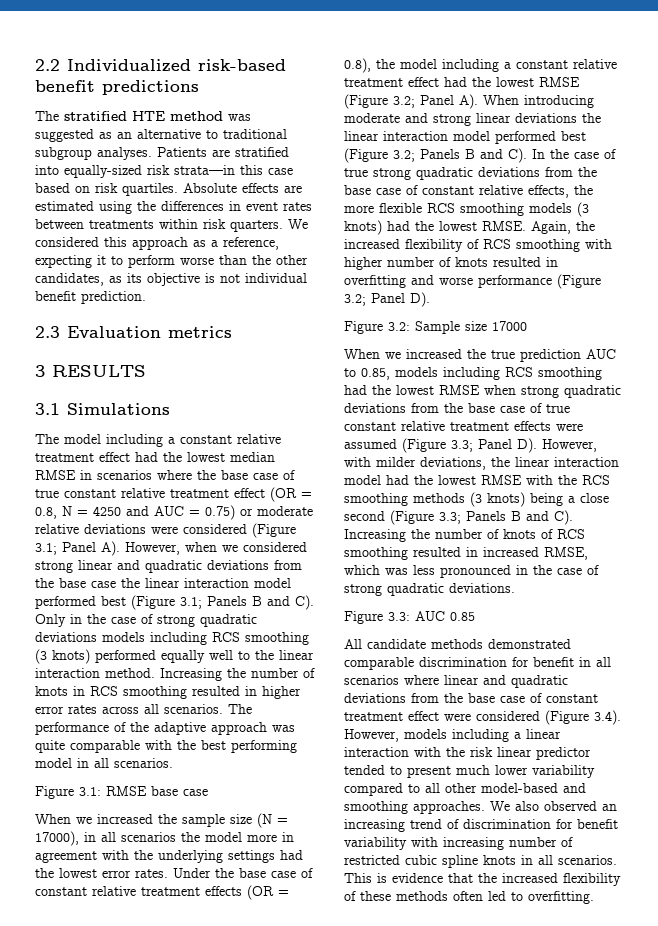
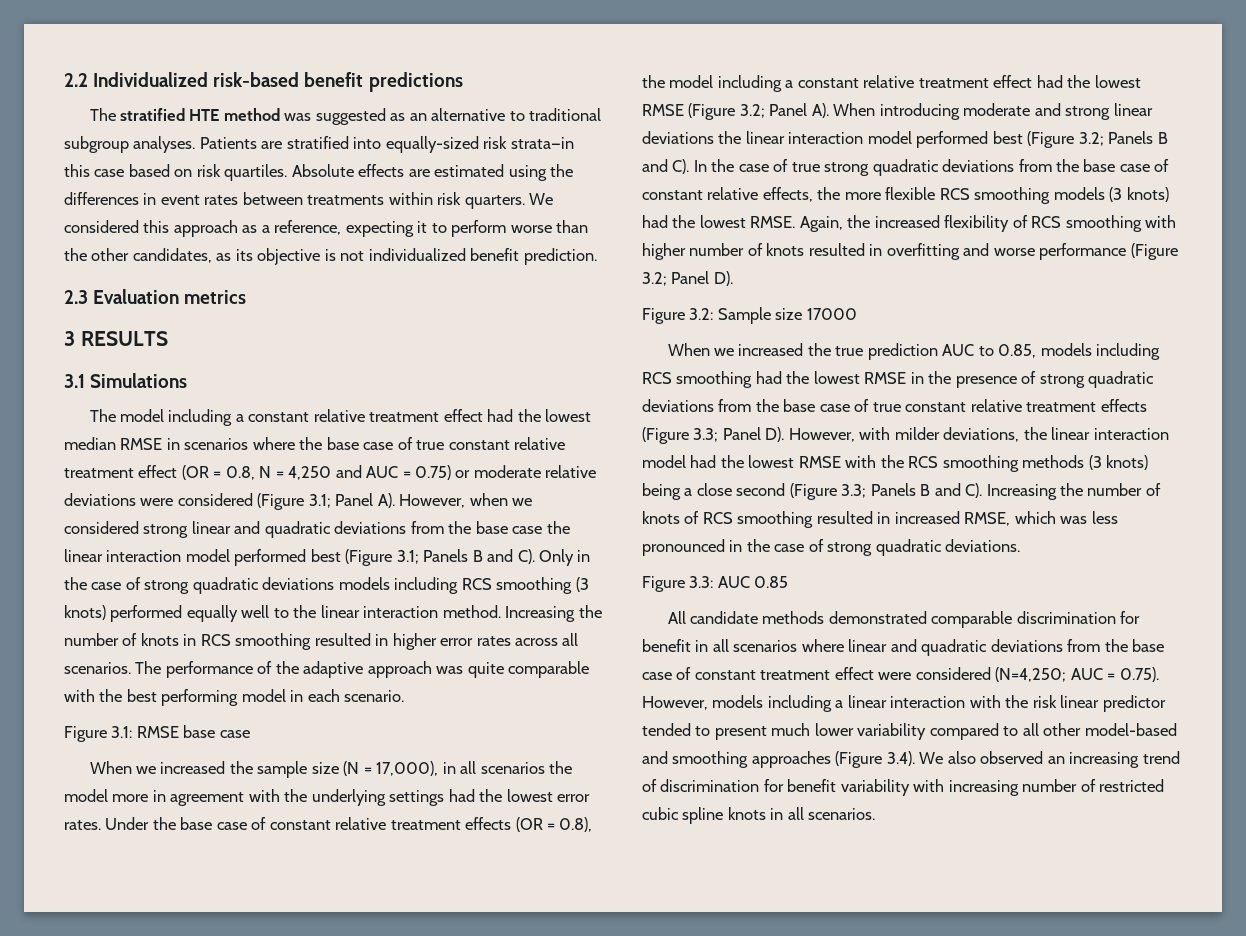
[245,273,307,283] individual -> [368,248,466,261] individualized
[93,506,121,516] 4250 -> [288,466,332,480] 4,250
[94,758,173,768] all scenarios. -> [307,689,405,702] each scenario.
[35,831,79,846] 17000), -> [376,761,439,776] 17,000),
[484,385,516,395] when -> [910,371,1037,388] in the presence of
[556,423,583,431] [344,439,397,449] were assumed -> (1147, 405) none
[545,710,621,725] (Figure 3.4). -> [995,667,1159,682] (N=4,250; AUC = 0.75).
[413,801,485,814] approaches. -> [751,751,915,768] approaches (Figure 3.4).
[344,873,621,886] [344,891,594,904] This is evidence that the increased flexibility of these methods often led to overfitting. -> (876, 814) none

